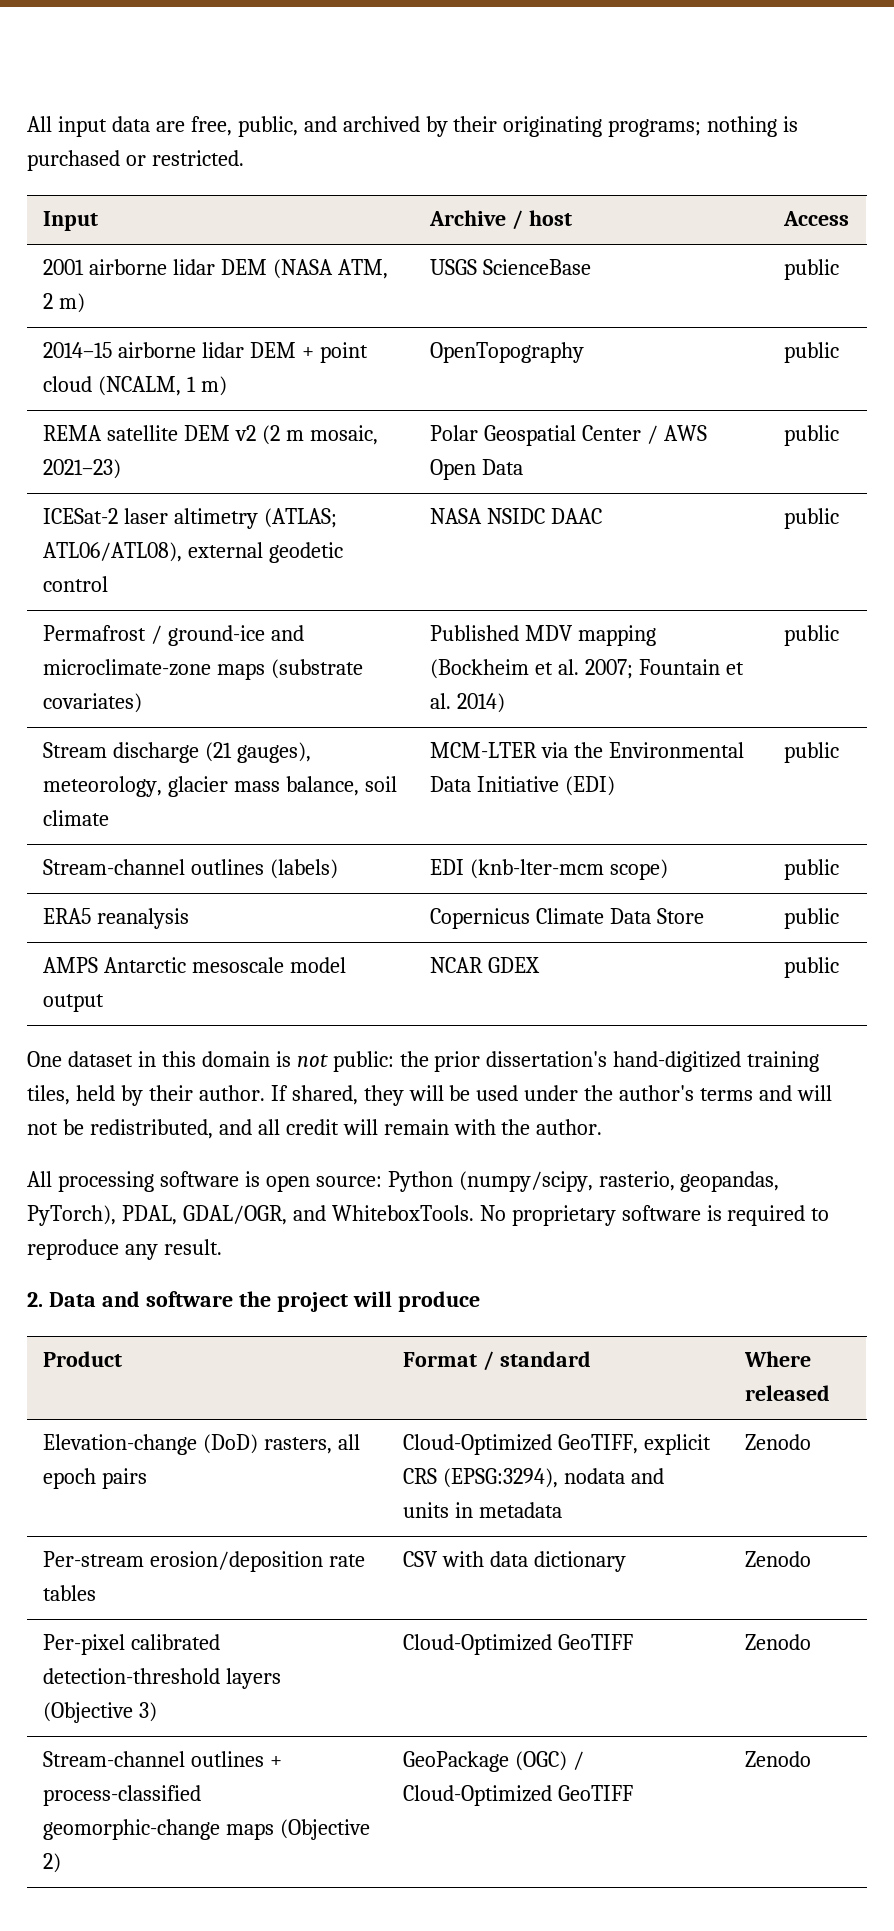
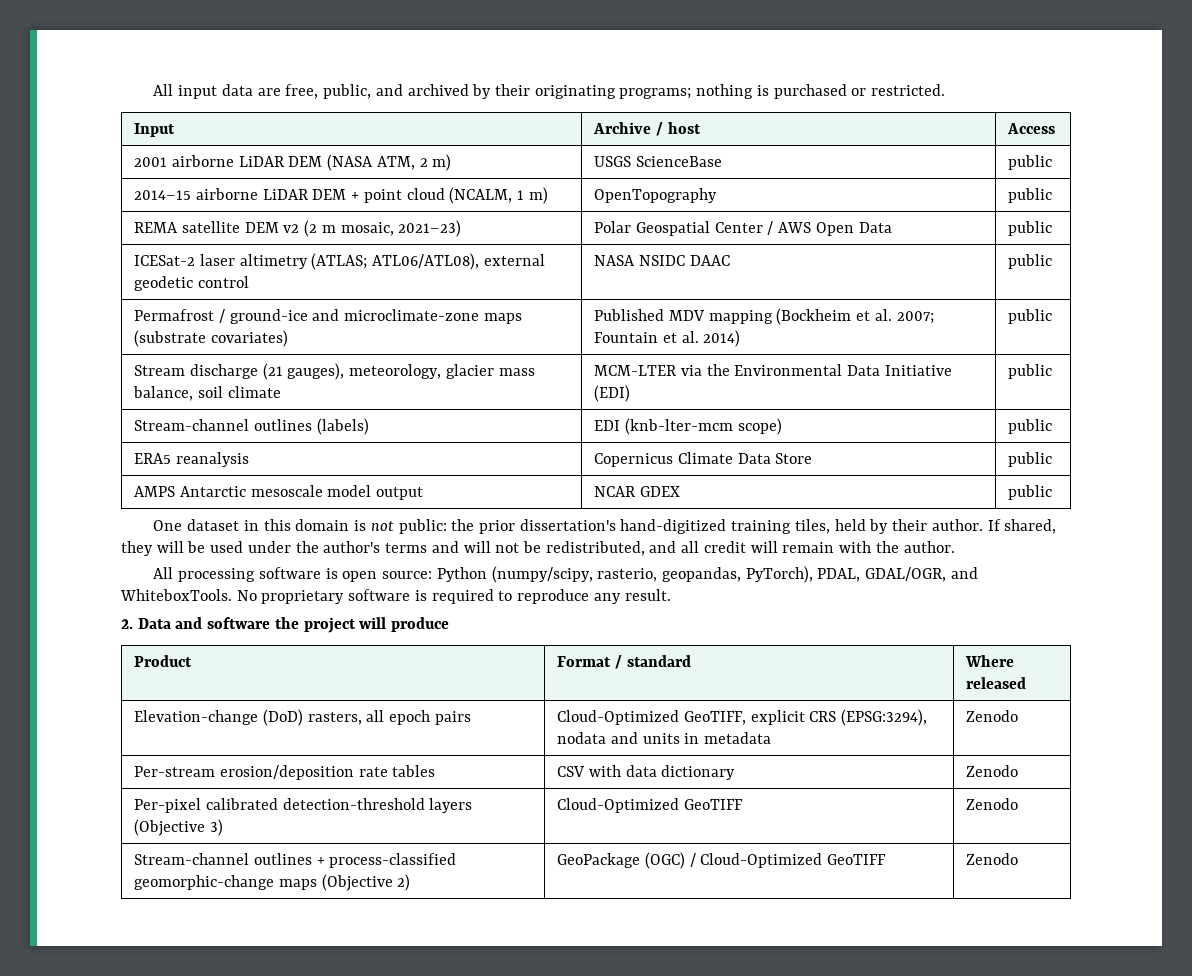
[172,259,215,275] lidar -> [238,156,284,167] LiDAR
[201,342,244,358] lidar -> [262,189,308,200] LiDAR

